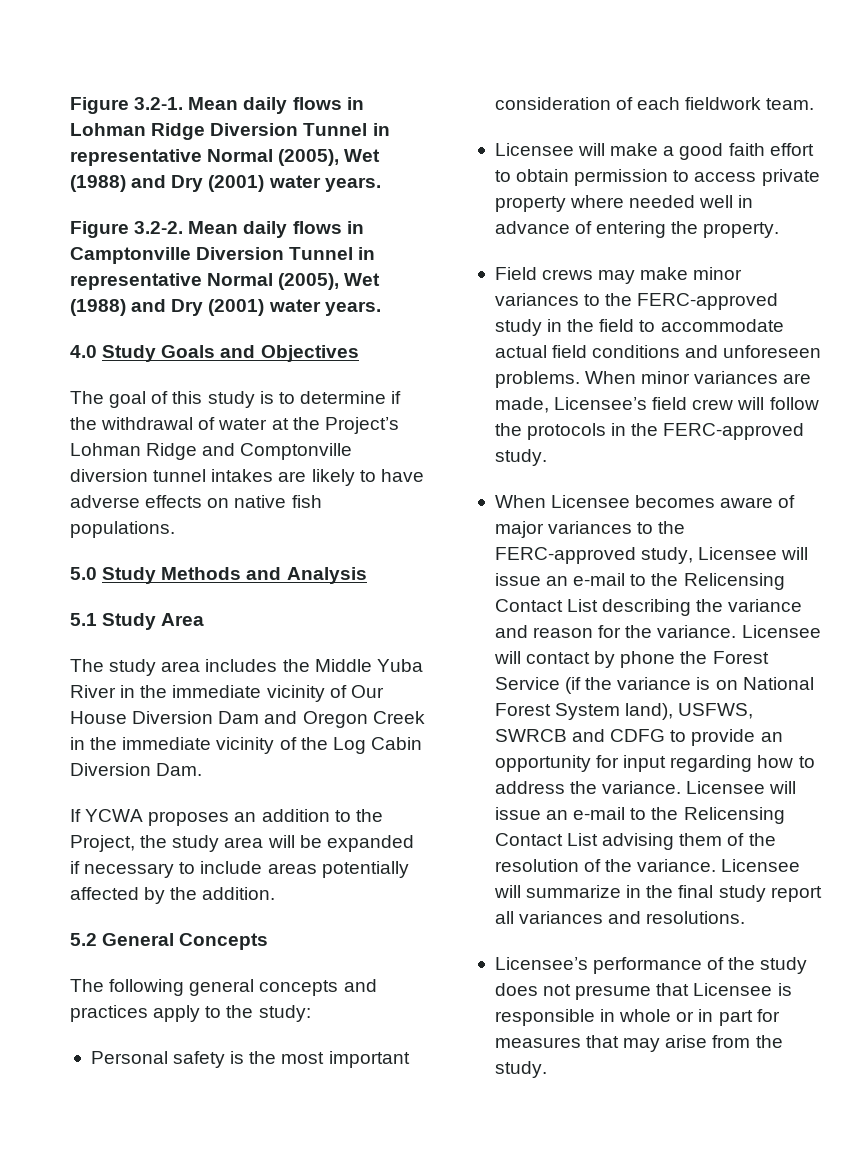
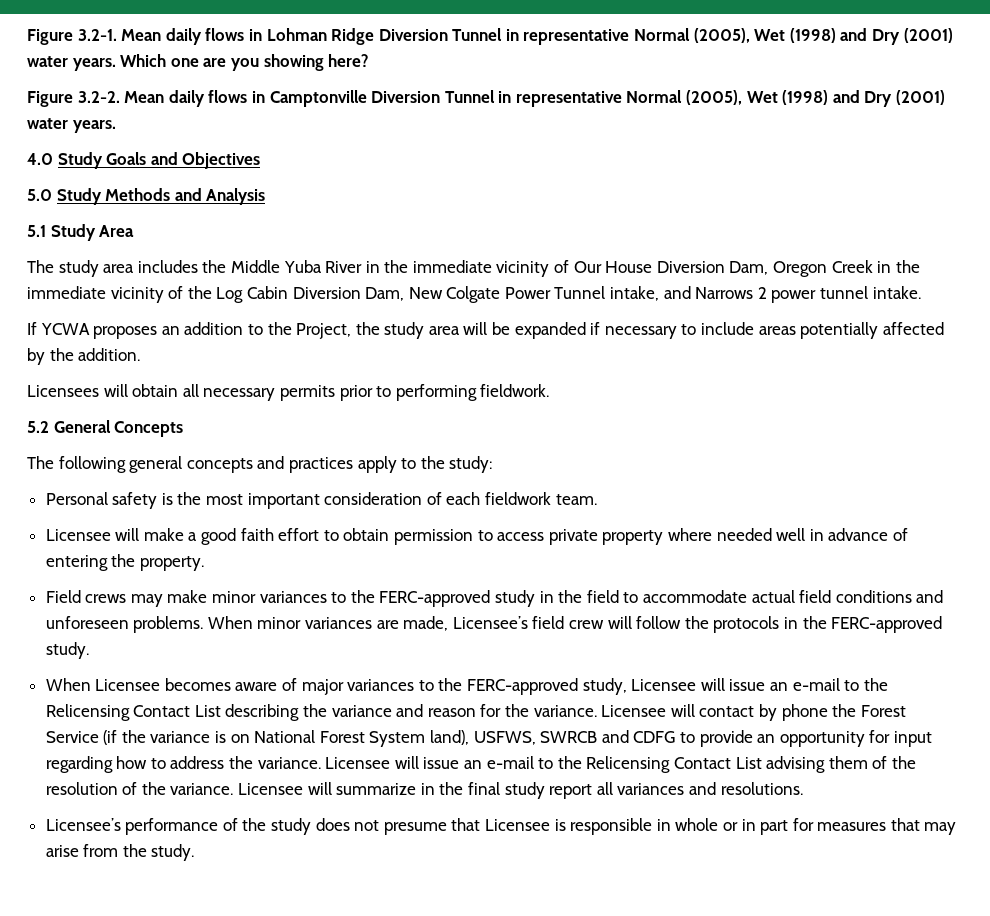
[70,175,381,192] (1988) and Dry (2001) water years. -> [789,28,953,45] [27,54,370,71] (1998) and Dry (2001) water years. Which one are you showing here?
[70,299,126,316] (1988) -> [782,90,829,105] (1998)
[70,391,402,408] [70,417,399,434] [70,443,353,460] [70,469,424,486] [70,495,322,508] [70,521,175,538] // The goal of this study is to determine if the withdrawal of water at the Project’s Lohman Ridge and Comptonville diversion tunnel intakes are likely to have adverse effects on native fish populations. -> (261, 160) none
[218,711,298,724] Dam and -> [729,261,769,275] Dam,
[156,763,203,776] Dam. -> [365,286,921,303] Dam, New Colgate Power Tunnel intake, and Narrows 2 power tunnel intake.
(276, 893) none -> [27,384,550,401] // Licensees will obtain all necessary permits prior to performing fieldwork.

